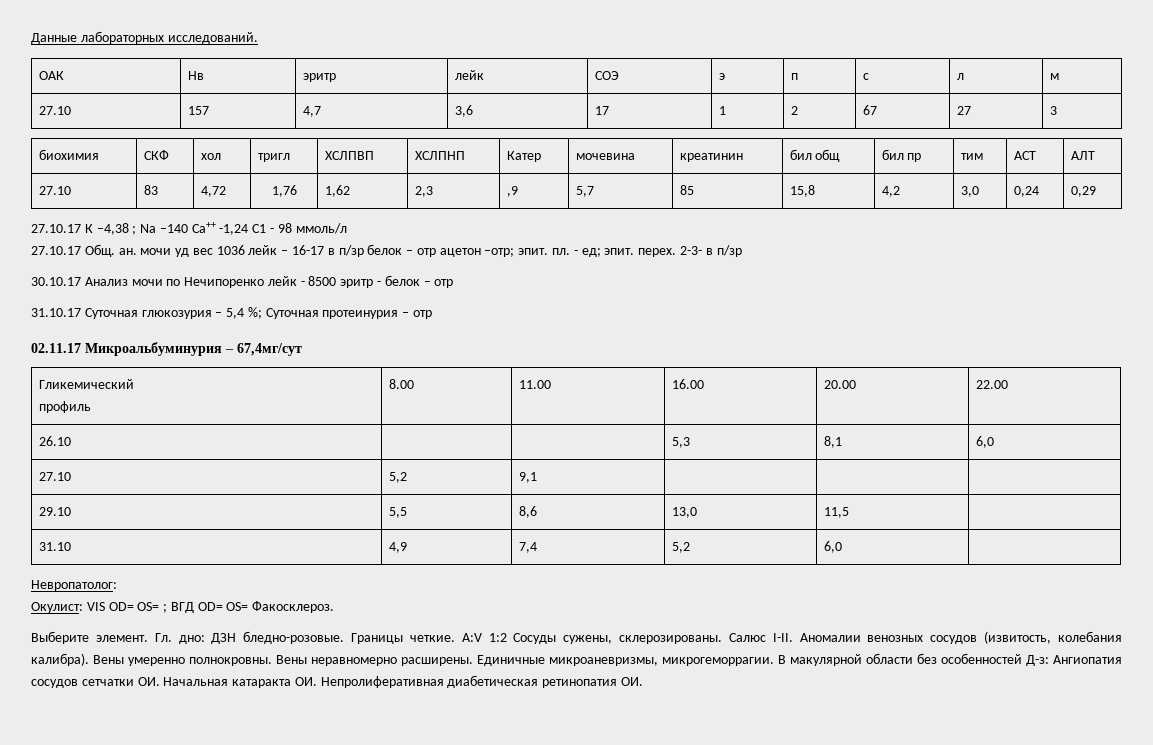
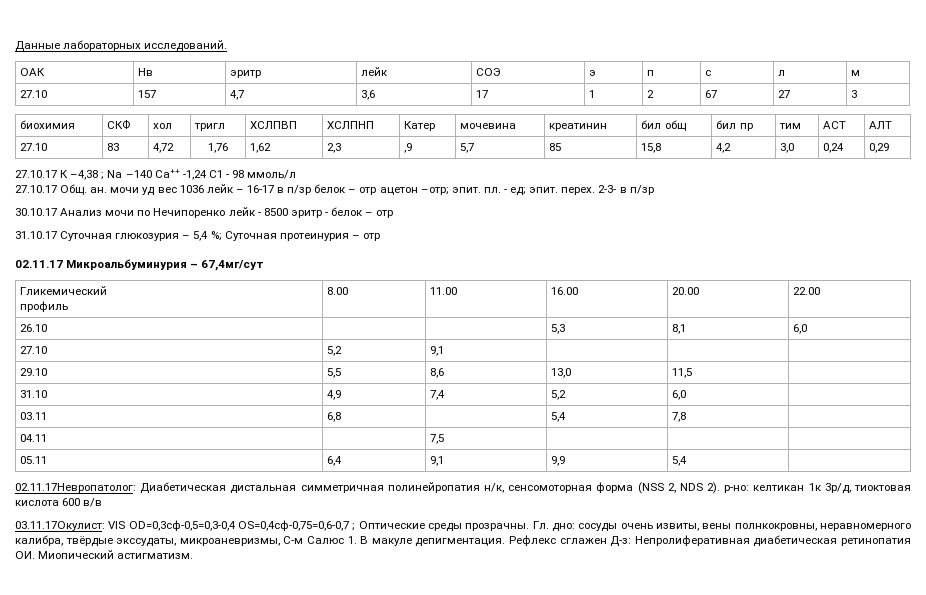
[31,580,117,591] [31,601,335,613] [31,631,1123,644] [31,653,1122,666] [31,677,317,688] // Невропатолог: // Окулист: VIS OD= OS= ; ВГД OD= OS= Факосклероз. // Выберите элемент. Гл. дно: ДЗН бледно-розовые. Границы четкие. А:V 1:2 Сосуды сужены, склерозированы. Салюс I-II. Аномалии венозных сосудов (извитость, колебания калибра). Вены умеренно полнокровны. Вены неравномерно расширены. Единичные микроаневризмы, микрогеморрагии. В макулярной области без особенностей Д-з: Ангиопатия сосудов сетчатки ОИ. Начальная катаракта ОИ. -> [20,412,48,420] [327,412,342,422] [551,412,567,422] [672,412,687,422] [20,434,48,442] [430,434,445,444] [20,456,48,464] [327,456,343,466] [430,456,445,466] [551,456,566,466] [672,456,688,466] [15,482,911,494] [15,498,103,507] [15,520,912,532] [15,535,632,547] // 03.11 | 6,8 | | 5,4 | 7,8 | // 04.11 | | 7,5 | | | // 05.11 | 6,4 | 9,1 | 9,9 | 5,4 | // 02.11.17Невропатолог: Диабетическая дистальная симметричная полинейропатия н/к, сенсомоторная форма (NSS 2, NDS 2). р-но: келтикан 1к 3р/д, тиоктовая кислота 600 в/в // 03.11.17Окулист: VIS OD=0,3сф-0,5=0,3-0,4 OS=0,4сф-0,75=0,6-0,7 ; Оптические среды прозрачны. Гл. дно: сосуды очень извиты, вены полнкокровны, неравномерного калибра, твёрдые экссудаты, микроаневризмы, С-м Салюс 1. В макуле депигментация. Рефлекс сглажен Д-з:
(644, 681) none -> [38,550,194,559] Миопический астигматизм.

